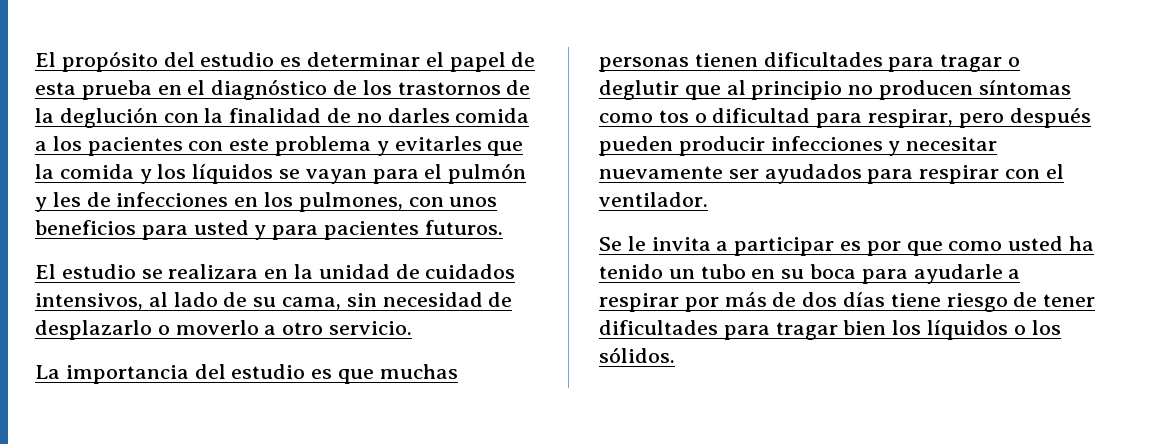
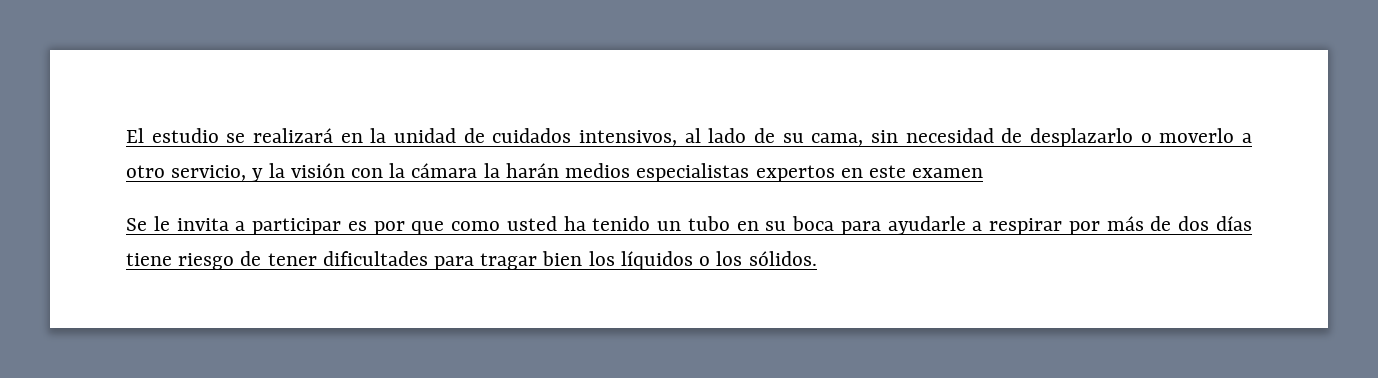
[35,51,536,72] [35,79,531,100] [35,107,530,128] [35,136,524,156] [35,163,527,184] [35,192,498,212] [35,220,503,240] [35,264,56,279] El propósito del estudio es determinar el papel de esta prueba en el diagnóstico de los trastornos de la deglución con la finalidad de no darles comida a los pacientes con este problema y evitarles que la comida y los líquidos se vayan para el pulmón y les de infecciones en los pulmones, con unos beneficios para usted y para pacientes futuros. // El -> [126,128,144,143] El
[168,264,259,279] realizara -> [252,128,333,143] realizará
[329,321,413,335] [35,364,458,384] [599,52,1021,72] [599,80,1071,100] [599,108,1091,128] [599,136,998,156] [599,164,1064,184] [599,192,708,207] servicio. // La importancia del estudio es que muchas personas tienen dificultades para tragar o deglutir que al principio no producen síntomas como tos o dificultad para respirar, pero después pueden producir infecciones y necesitar nuevamente ser ayudados para respirar con el ventilador. -> [171,163,984,182] servicio, y la visión con la cámara la harán medios especialistas expertos en este examen

